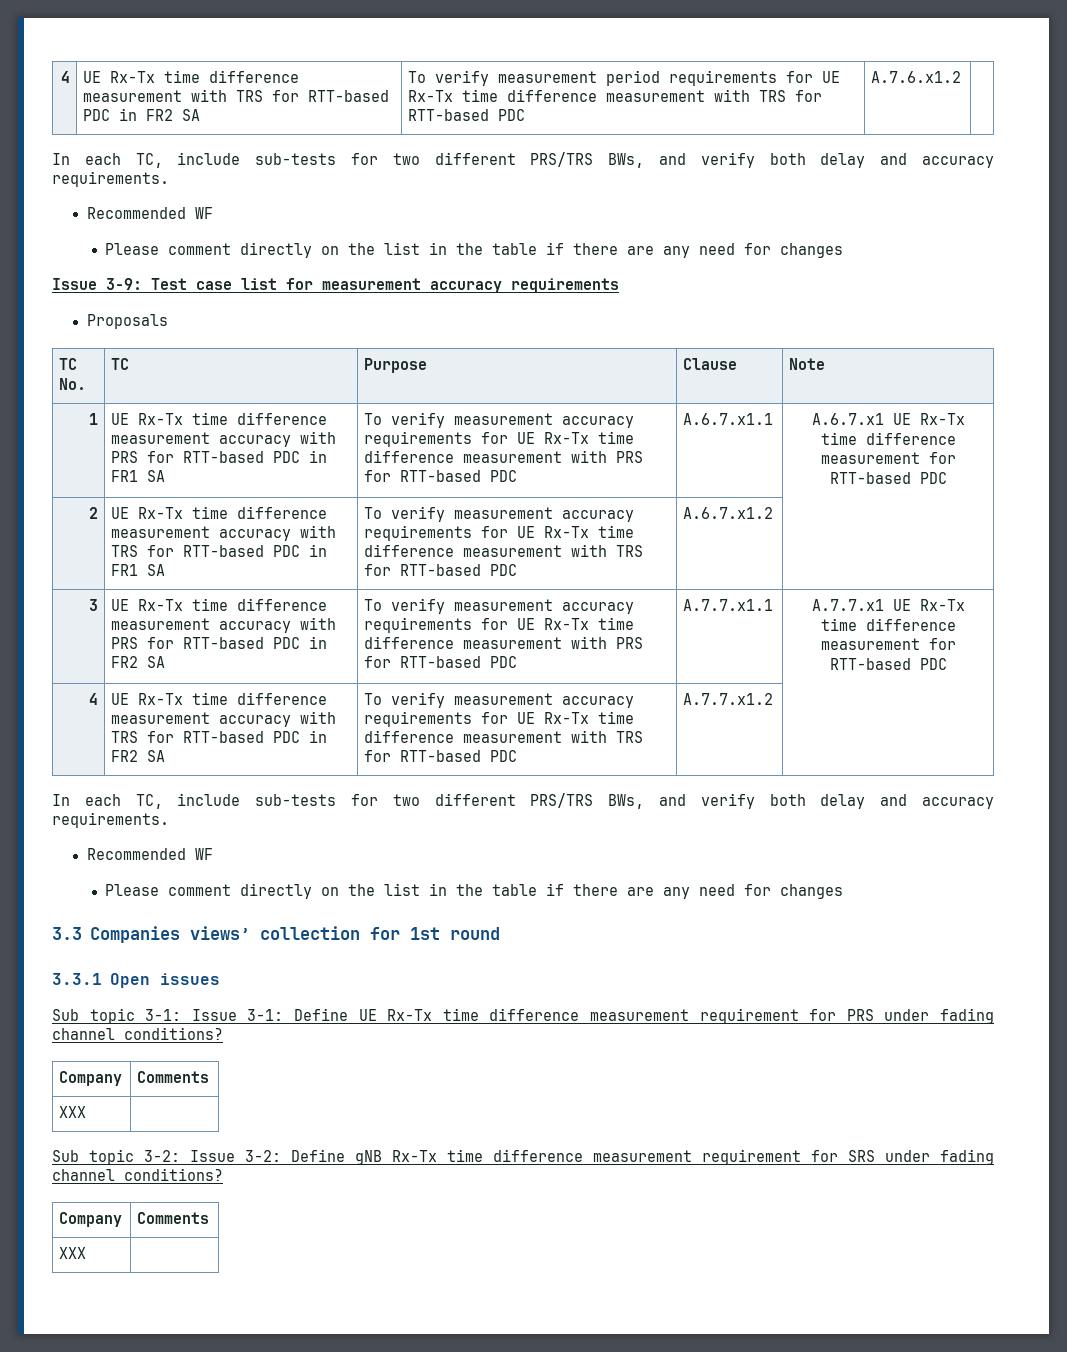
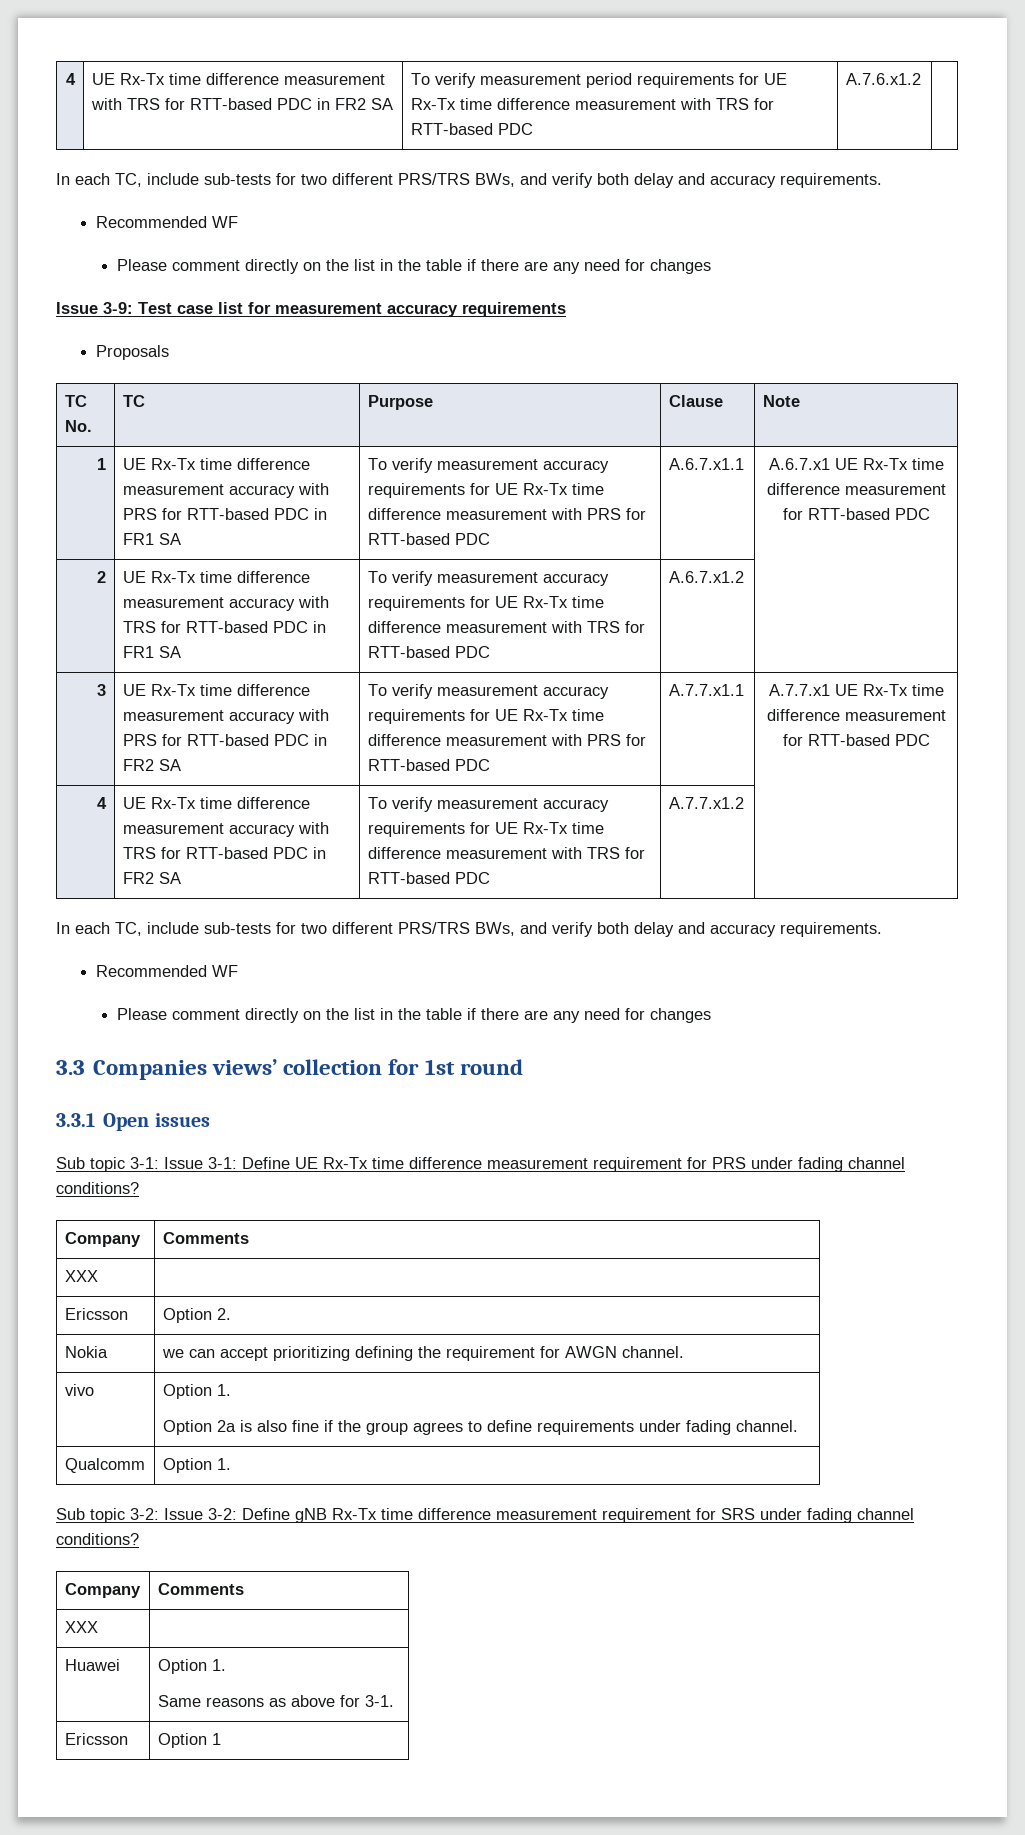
(87, 1112) none -> [64,1308,128,1320] [162,1308,231,1323] [64,1346,108,1358] [161,1346,684,1361] [64,1384,94,1396] [162,1384,231,1399] [162,1420,798,1435] [64,1458,145,1473] [162,1458,231,1473] // Ericsson | Option 2. // Nokia | we can accept prioritizing defining the requirement for AWGN channel. // vivo | Option 1. // Option 2a is also fine if the group agrees to define requirements under fading channel. // Qualcomm | Option 1.
(87, 1253) none -> [64,1659,120,1671] [157,1659,226,1674] [157,1695,394,1707] [64,1733,128,1745] [157,1733,221,1748] // Huawei | Option 1. // Same reasons as above for 3-1. // Ericsson | Option 1

